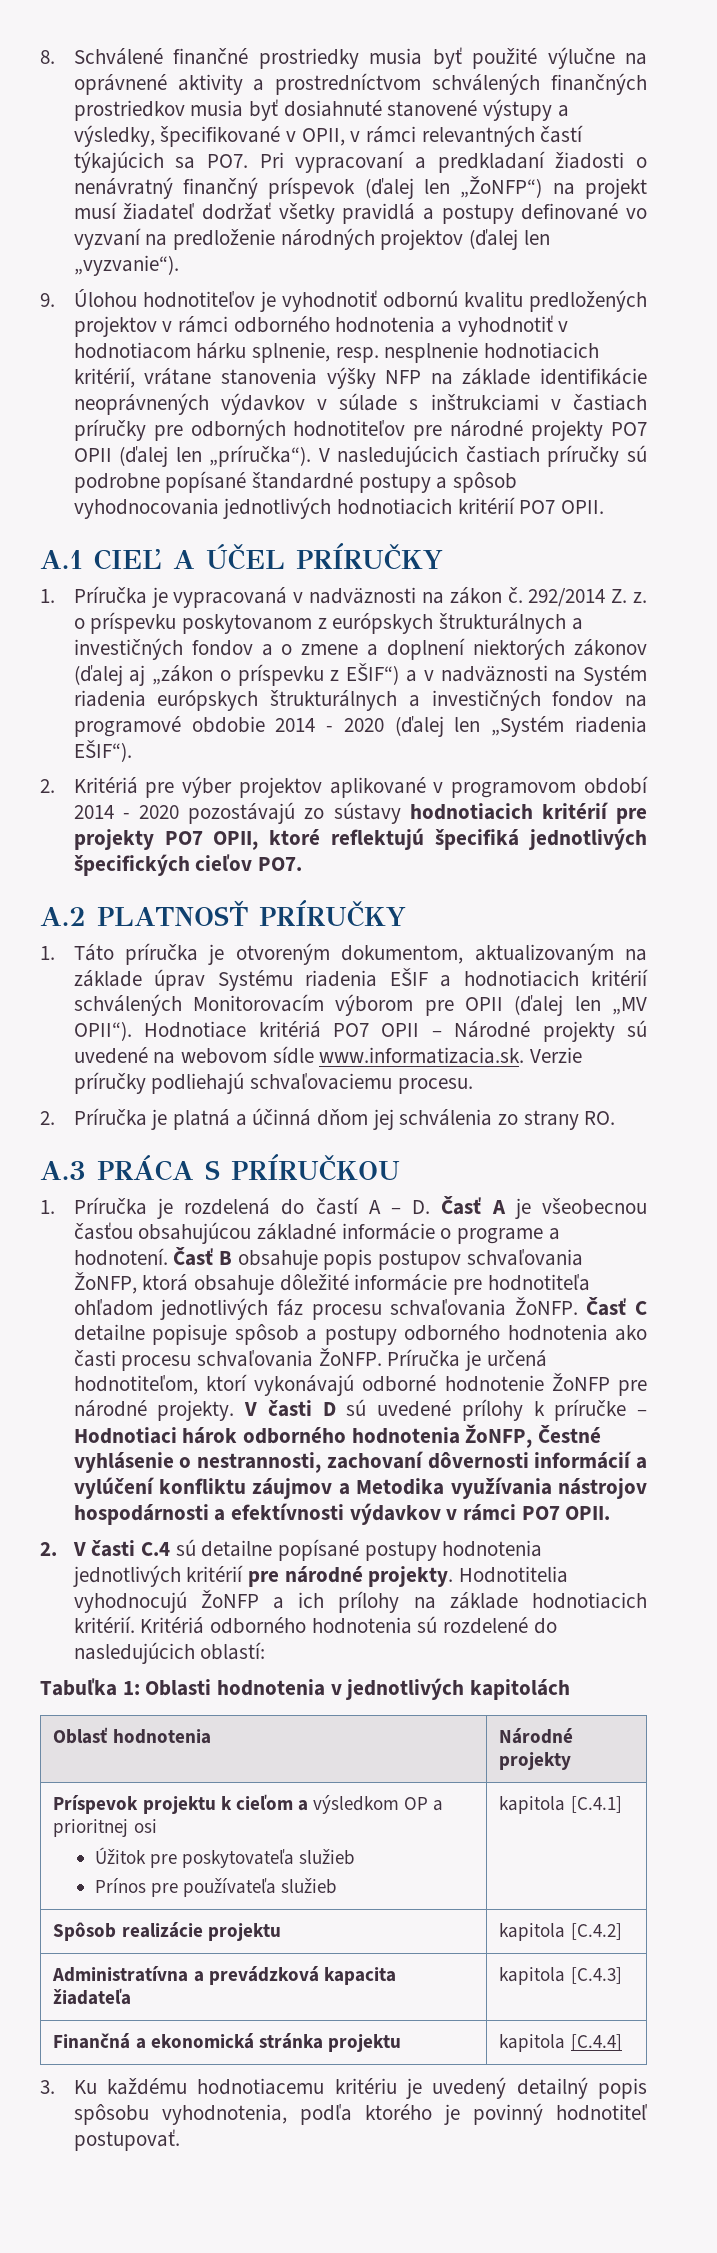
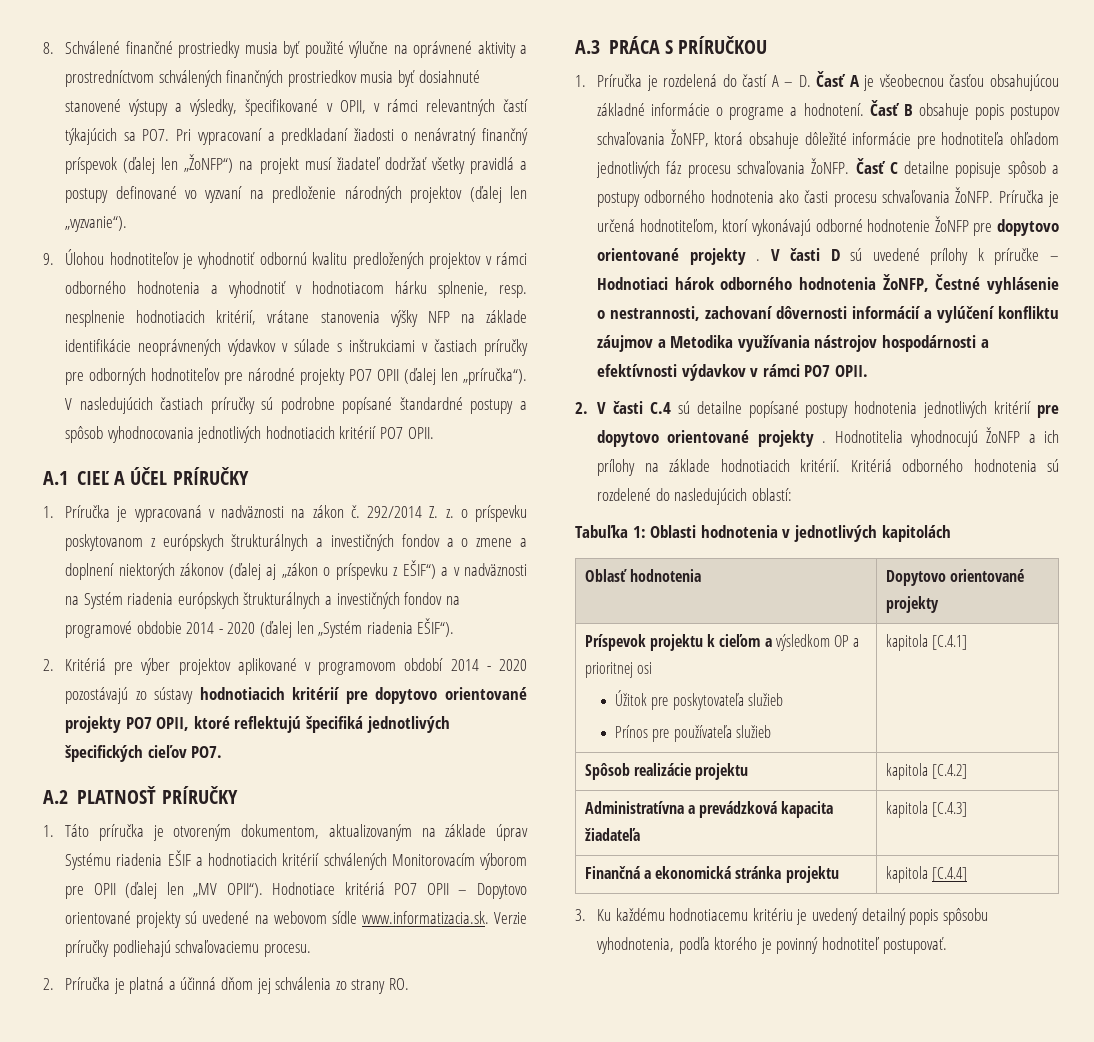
(647, 816) none -> [375,687,527,704] dopytovo orientované
[454,1021,531,1038] Národné -> [476,883,527,899] [65,911,132,924] Dopytovo orientované
[73,1400,235,1421] národné projekty. -> [997,219,1059,236] [597,248,761,265] dopytovo orientované projekty .
[284,1566,454,1587] národné projekty. -> [597,430,827,447] dopytovo orientované projekty .
[499,1728,574,1744] Národné -> [885,569,1025,586] Dopytovo orientované

